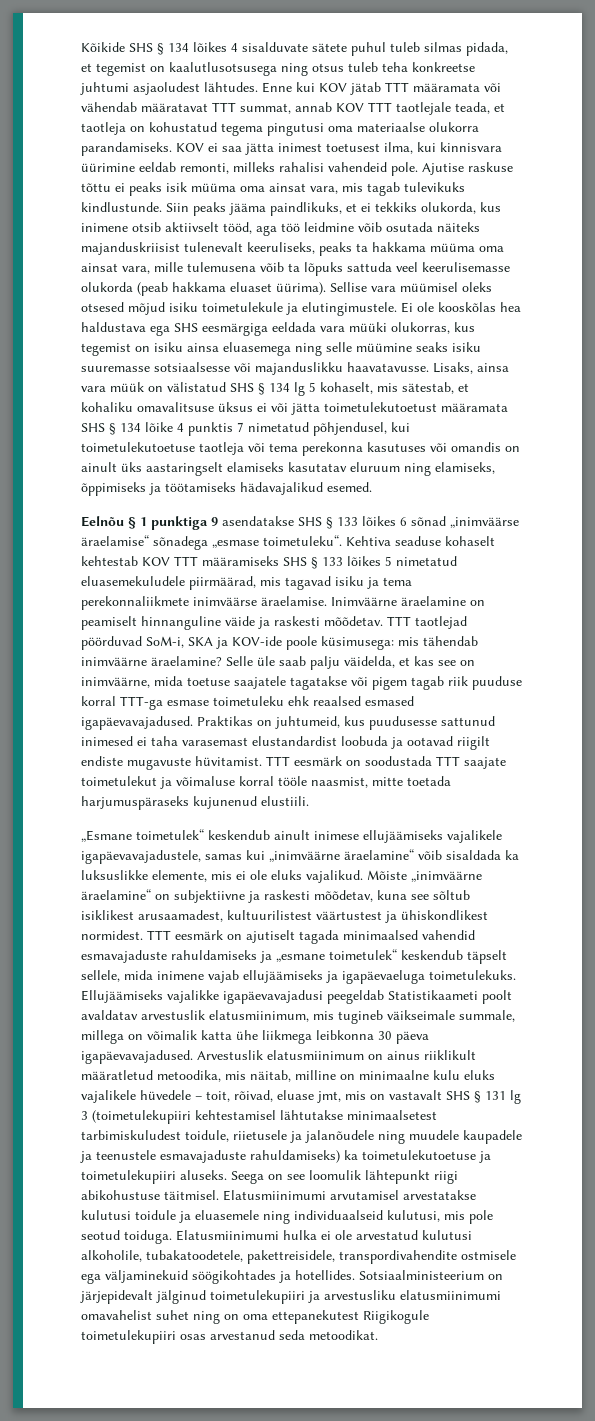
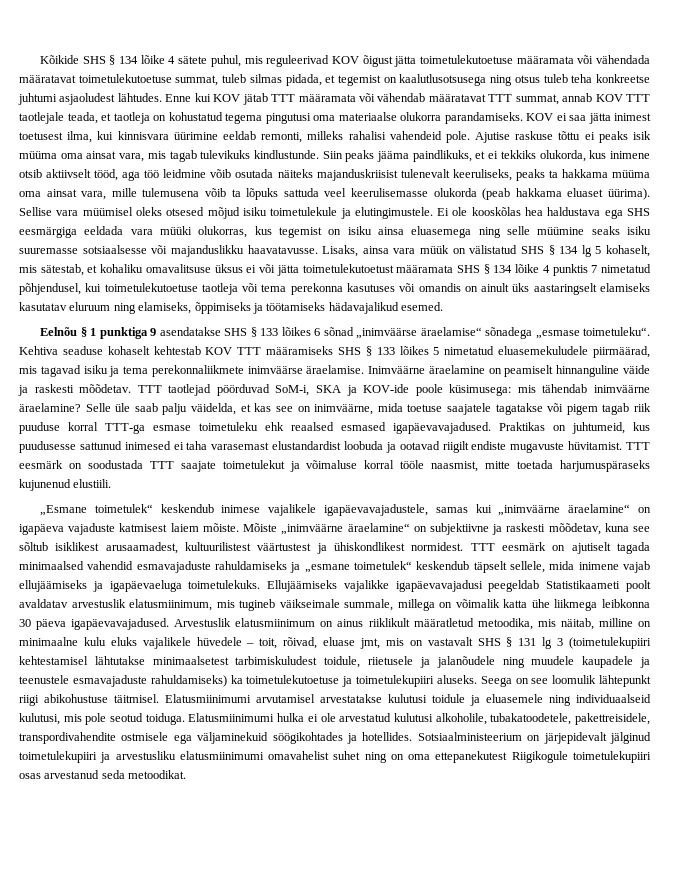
[193,42,386,56] lõikes 4 sisalduvate sätete puhul -> [140,55,650,67] [19,74,219,86] lõike 4 sätete puhul, mis reguleerivad KOV õigust jätta toimetulekutoetuse määramata või vähendada määratavat toimetulekutoetuse summat,
[274,830,443,843] ainult inimese ellujäämiseks -> [221,505,261,513] inimese
[418,850,519,860] [81,870,363,883] võib sisaldada ka luksuslikke elemente, mis ei ole eluks vajalikud. -> [638,507,652,513] [19,523,239,535] on igapäeva vajaduste katmisest laiem mõiste.

